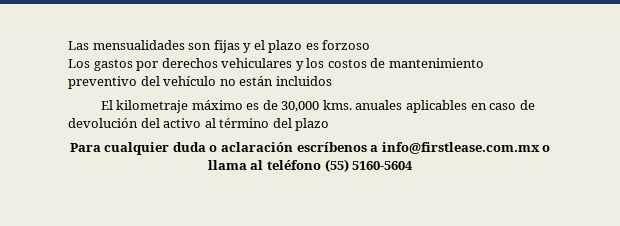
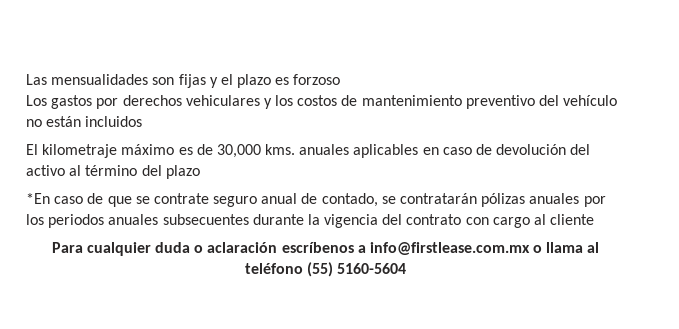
(330, 124) none -> [26,193,606,207] [26,214,595,228] // *En caso de que se contrate seguro anual de contado, se contratarán pólizas anuales por los periodos anuales subsecuentes durante la vigencia del contrato con cargo al cliente

